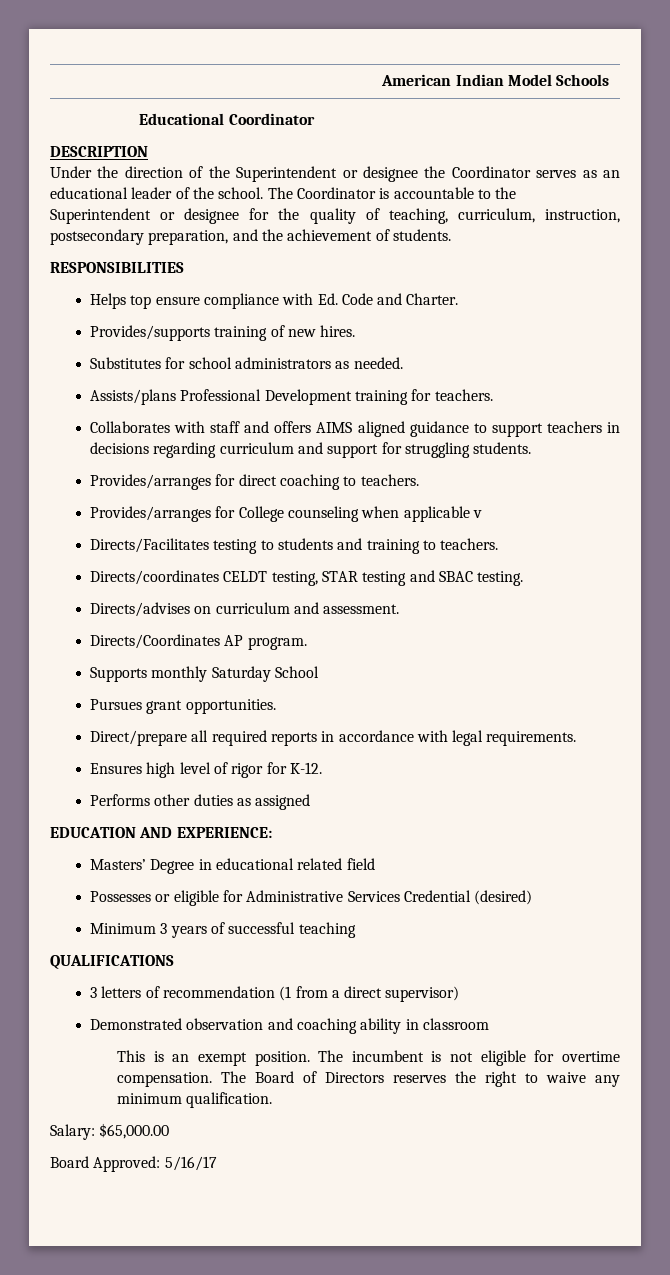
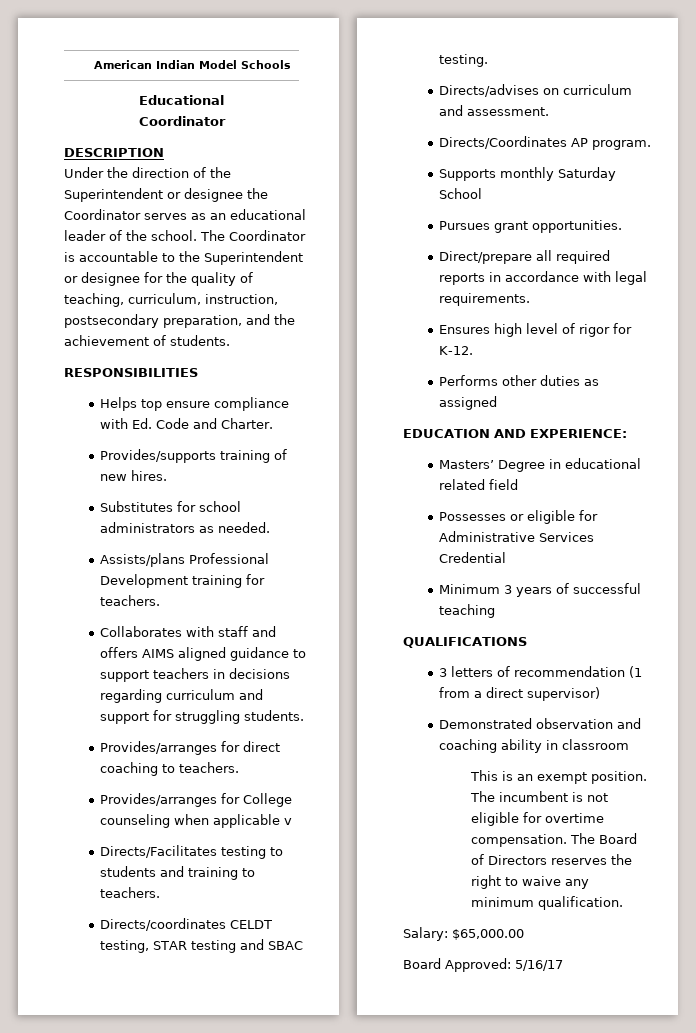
[474,890,533,905] (desired) -> (507, 557) none

